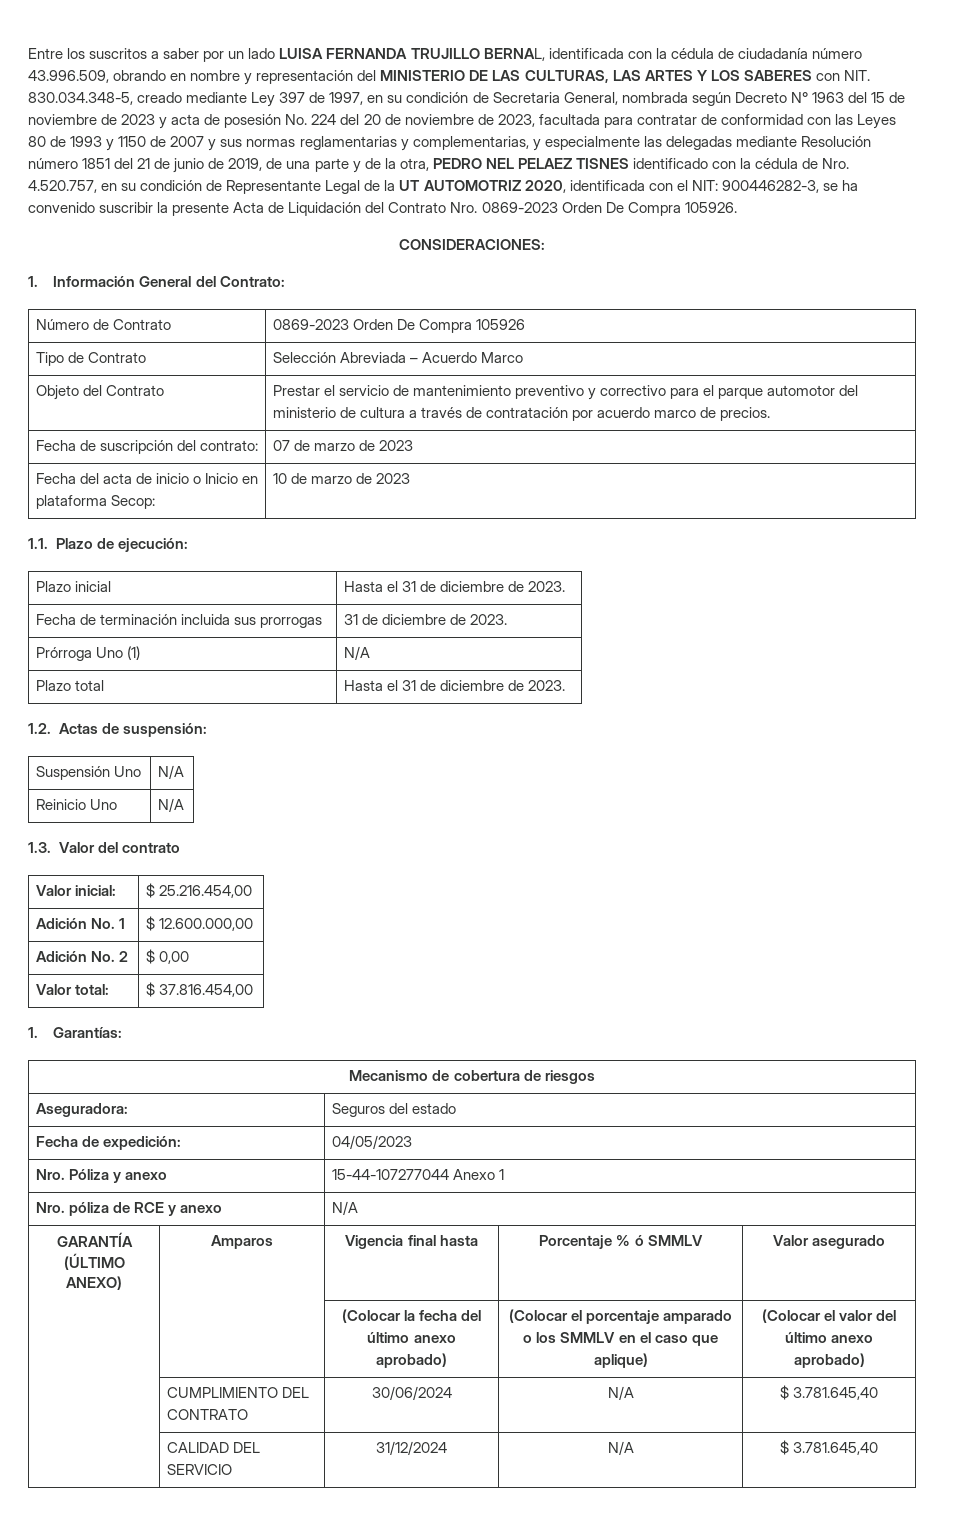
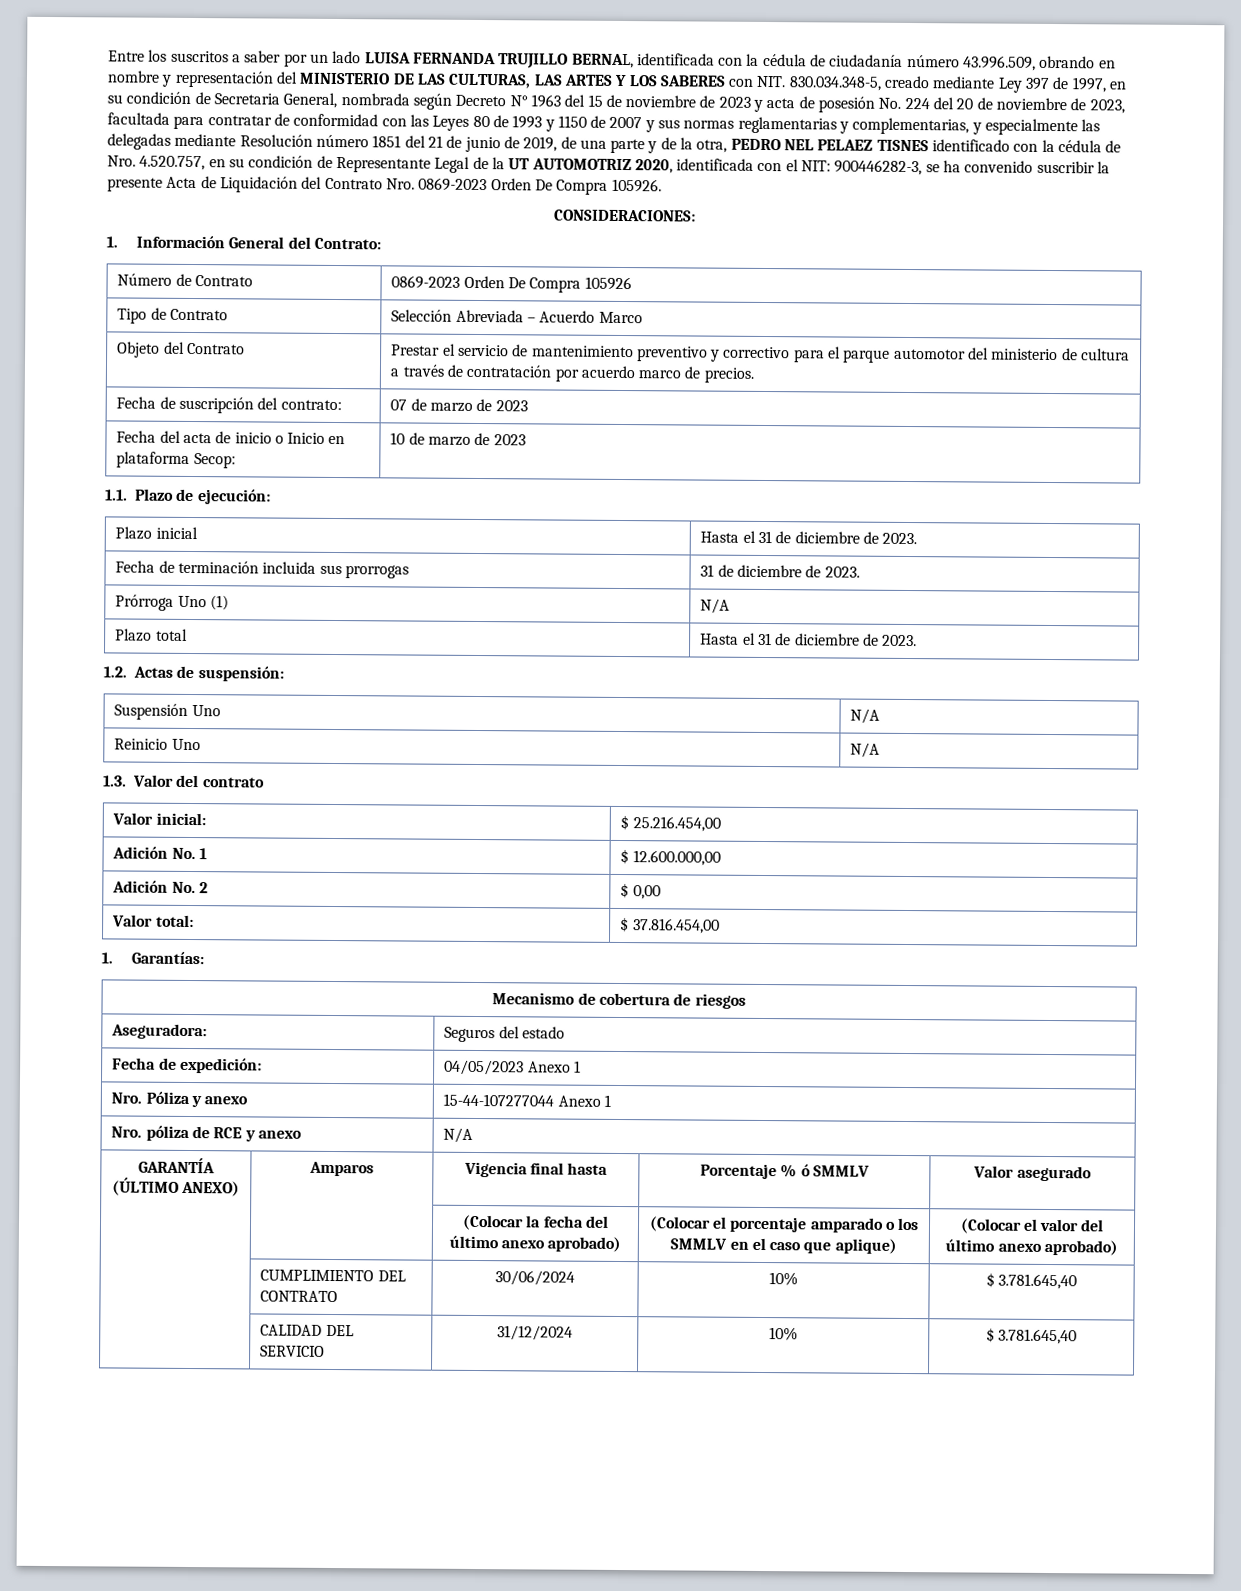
(412, 1142) none -> [527,1060,581,1073] Anexo 1
[607,1386,634,1400] N/A -> [769,1272,798,1286] 10%
[607,1441,634,1455] N/A -> [769,1327,798,1341] 10%

